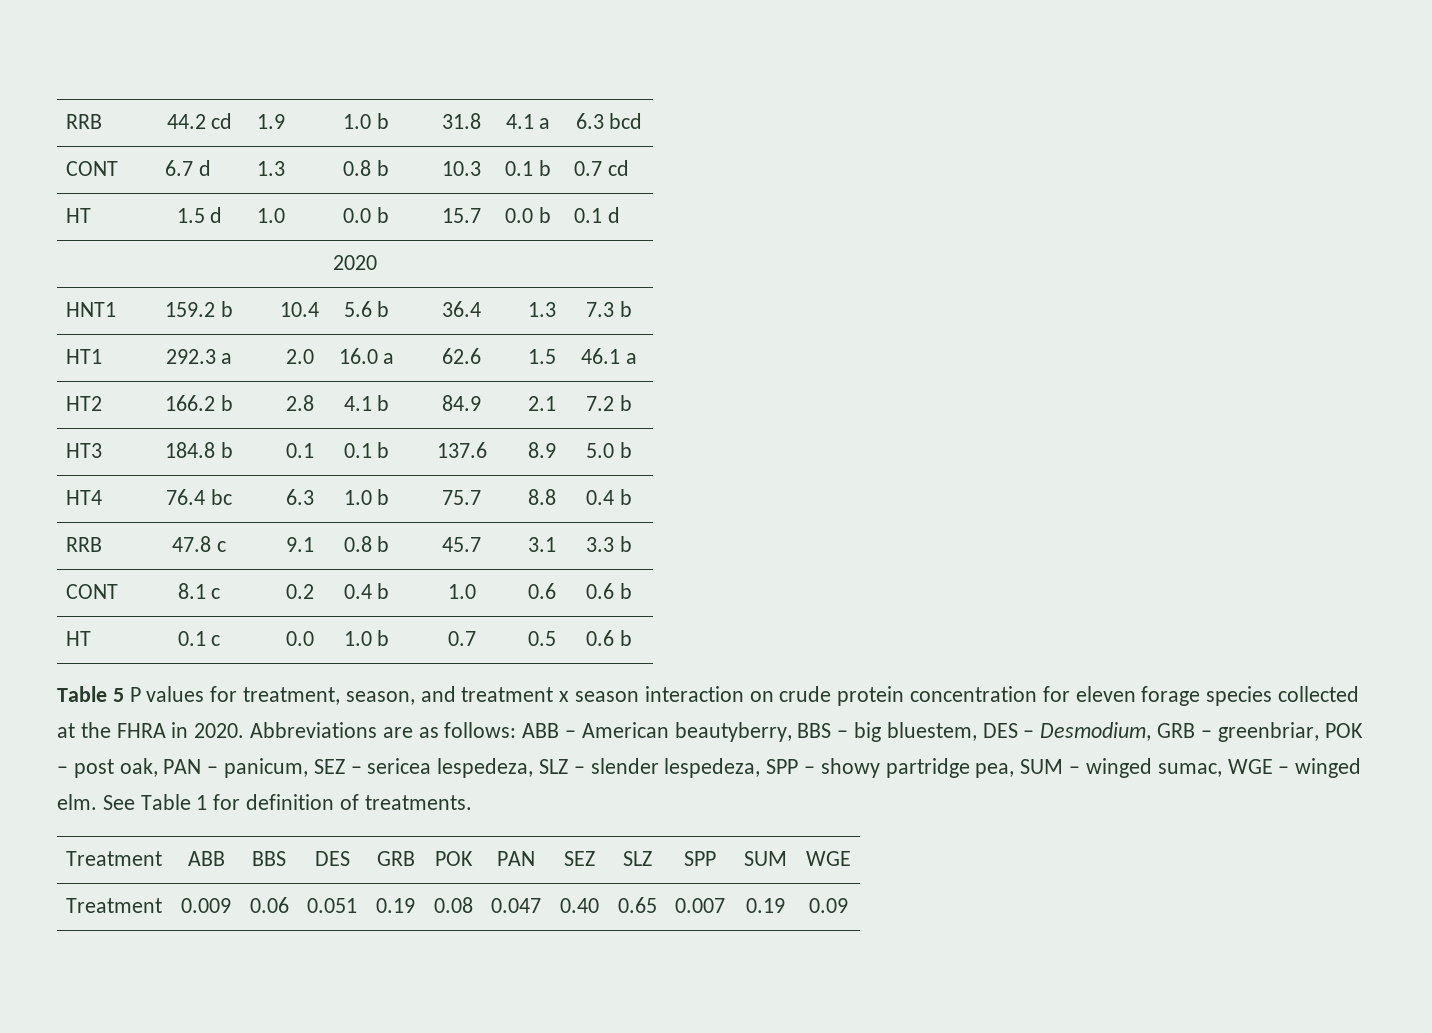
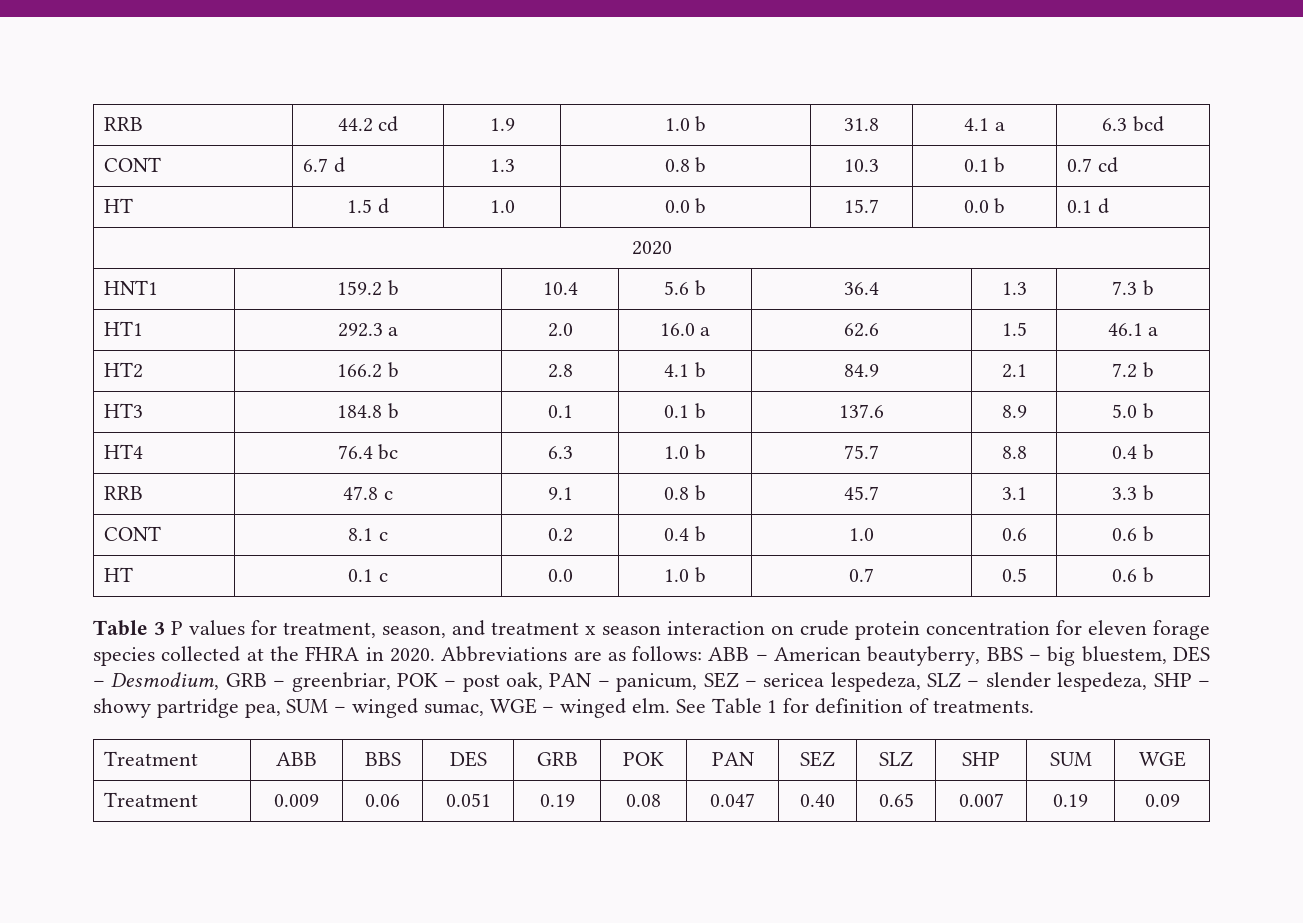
[112,688,124,702] 5 -> [154,622,165,635] 3
[766,759,799,774] SPP -> [1153,673,1192,687] SHP
[684,851,716,866] SPP -> [962,752,1000,766] SHP

